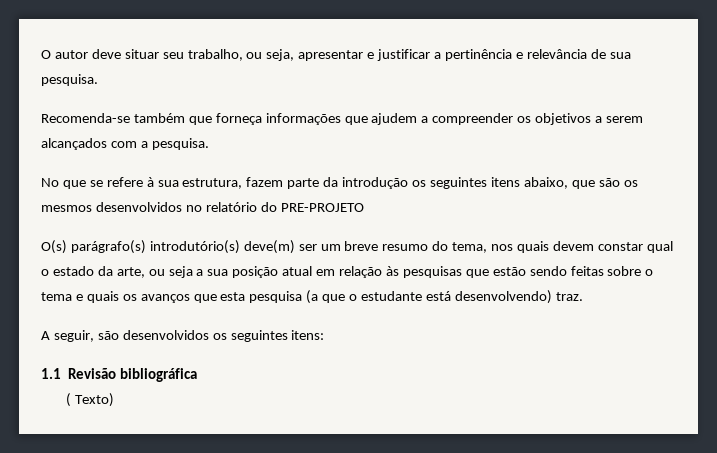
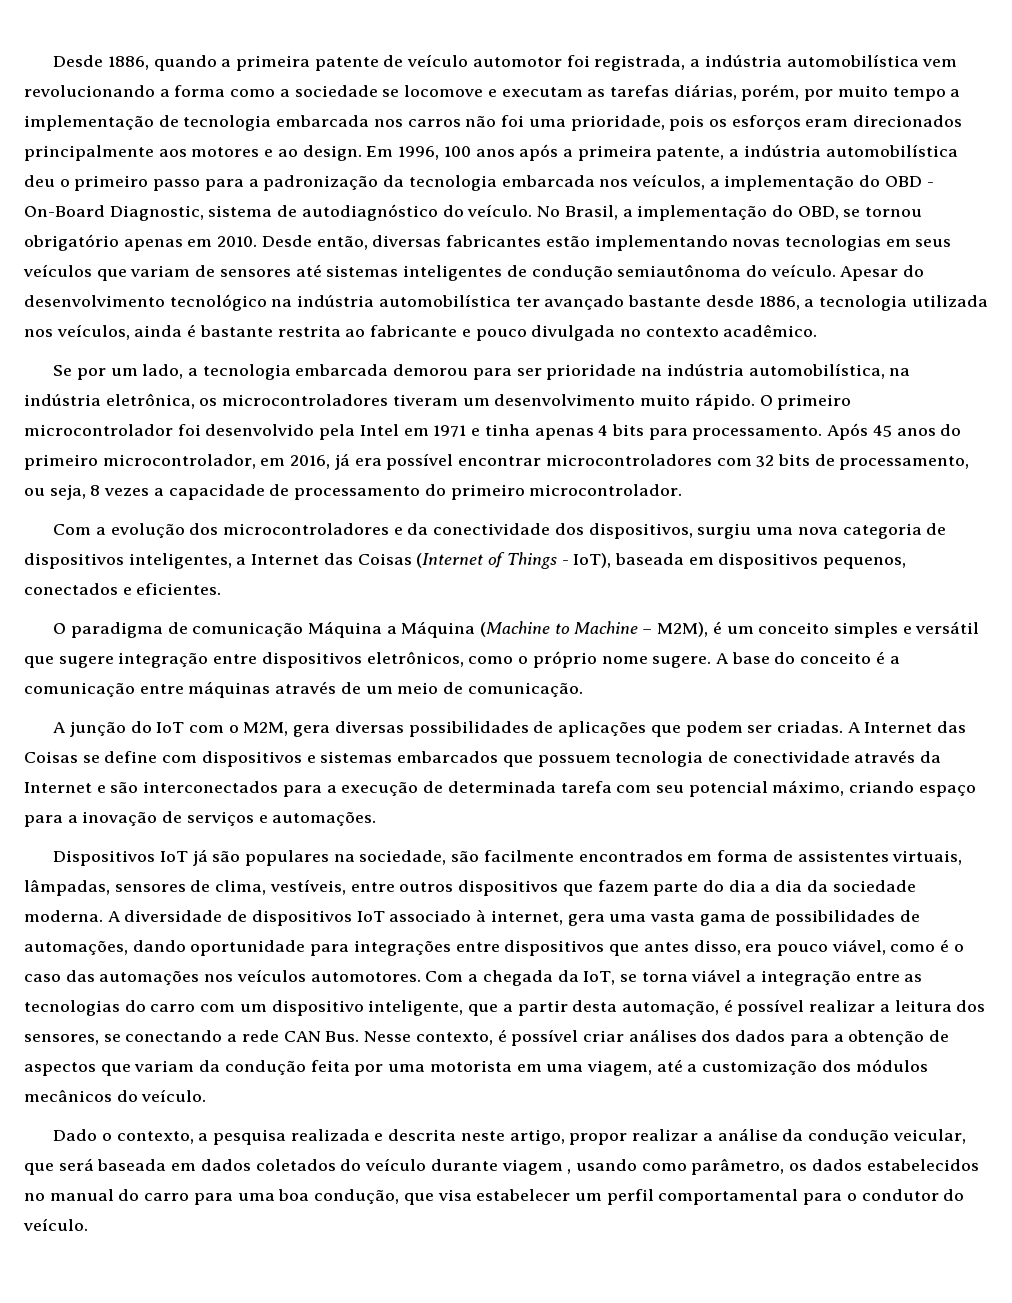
[41,49,631,61] [41,74,98,86] [41,113,643,125] [41,138,209,150] [41,177,638,189] [41,202,364,212] [41,240,673,254] [41,266,654,278] [41,290,583,304] [41,330,325,342] [41,368,198,382] [66,393,115,407] O autor deve situar seu trabalho, ou seja, apresentar e justificar a pertinência e relevância de sua pesquisa. // Recomenda-se também que forneça informações que ajudem a compreender os objetivos a serem alcançados com a pesquisa. // No que se refere à sua estrutura, fazem parte da introdução os seguintes itens abaixo, que são os mesmos desenvolvidos no relatório do PRE-PROJETO // O(s) parágrafo(s) introdutório(s) deve(m) ser um breve resumo do tema, nos quais devem constar qual o estado da arte, ou seja a sua posição atual em relação às pesquisas que estão sendo feitas sobre o tema e quais os avanços que esta pesquisa (a que o estudante está desenvolvendo) traz. // A seguir, são desenvolvidos os seguintes itens: // 1.1 Revisão bibliográfica // ( Texto) -> [53,54,958,71] [24,84,961,101] [24,115,963,131] [24,144,958,161] [24,174,934,191] [24,204,923,221] [24,234,952,251] [23,264,925,281] [24,294,988,311] [24,324,818,341] [53,363,911,380] [24,393,852,410] [24,423,962,440] [24,453,970,470] [24,484,683,500] [53,523,947,539] [24,552,907,569] [24,583,222,595] [53,621,980,638] [24,651,900,668] [24,681,583,698] [53,721,967,737] [24,750,942,767] [24,780,976,797] [24,811,377,827] [53,849,963,866] [24,879,916,896] [24,909,920,926] [24,939,964,956] [24,969,923,986] [24,999,986,1016] [24,1029,950,1046] [24,1059,928,1076] [24,1089,207,1102] [53,1128,966,1145] [24,1158,979,1175] [24,1189,965,1205] [23,1218,88,1231] Desde 1886, quando a primeira patente de veículo automotor foi registrada, a indústria automobilística vem revolucionando a forma como a sociedade se locomove e executam as tarefas diárias, porém, por muito tempo a implementação de tecnologia embarcada nos carros não foi uma prioridade, pois os esforços eram direcionados principalmente aos motores e ao design. Em 1996, 100 anos após a primeira patente, a indústria automobilística deu o primeiro passo para a padronização da tecnologia embarcada nos veículos, a implementação do OBD - On-Board Diagnostic, sistema de autodiagnóstico do veículo. No Brasil, a implementação do OBD, se tornou obrigatório apenas em 2010. Desde então, diversas fabricantes estão implementando novas tecnologias em seus veículos que variam de sensores até sistemas inteligentes de condução semiautônoma do veículo. Apesar do desenvolvimento tecnológico na indústria automobilística ter avançado bastante desde 1886, a tecnologia utilizada nos veículos, ainda é bastante restrita ao fabricante e pouco divulgada no contexto acadêmico. // Se por um lado, a tecnologia embarcada demorou para ser prioridade na indústria automobilística, na indústria eletrônica, os microcontroladores tiveram um desenvolvimento muito rápido. O primeiro microcontrolador foi desenvolvido pela Intel em 1971 e tinha apenas 4 bits para processamento. Após 45 anos do primeiro microcontrolador, em 2016, já era possível encontrar microcontroladores com 32 bits de processamento, ou seja, 8 vezes a capacidade de processamento do primeiro microcontrolador. // Com a evolução dos microcontroladores e da conectividade dos dispositivos, surgiu uma nova categoria de dispositivos inteligentes, a Internet das Coisas (Internet of Things - IoT), baseada em dispositivos pequenos, conectados e eficientes. // O paradigma de comunicação Máquina a Máquina (Machine to Machine – M2M), é um conceito simples e versátil que sugere integração entre dispositivos eletrônicos, como o próprio nome sugere. A base do conceito é a comunicação entre máquinas através de um meio de comunicação. // A junção do IoT com o M2M, gera diversas possibilidades de aplicações que podem ser criadas. A Internet das Coisas se define com dispositivos e sistemas embarcados que possuem tecnologia de conectividade através da Internet e são interconectados para a execução de determinada tarefa com seu potencial máximo, criando espaço para a inovação de serviços e automações. // Dispositivos IoT já são populares na sociedade, são facilmente encontrados em forma de assistentes virtuais, lâmpadas, sensores de clima, vestíveis, entre outros dispositivos que fazem parte do dia a dia da sociedade moderna. A diversidade de dispositivos IoT associado à internet, gera uma vasta gama de possibilidades de automações, dando oportunidade para integrações entre dispositivos que antes disso, era pouco viável, como é o caso das automações nos veículos automotores. Com a chegada da IoT, se torna viável a integração entre as tecnologias do carro com um dispositivo inteligente, que a partir desta automação, é possível realizar a leitura dos sensores, se conectando a rede CAN Bus. Nesse contexto, é possível criar análises dos dados para a obtenção de aspectos que variam da condução feita por uma motorista em uma viagem, até a customização dos módulos mecânicos do veículo. // Dado o contexto, a pesquisa realizada e descrita neste artigo, propor realizar a análise da condução veicular, que será baseada em dados coletados do veículo durante viagem , usando como parâmetro, os dados estabelecidos no manual do carro para uma boa condução, que visa estabelecer um perfil comportamental para o condutor do veículo.

